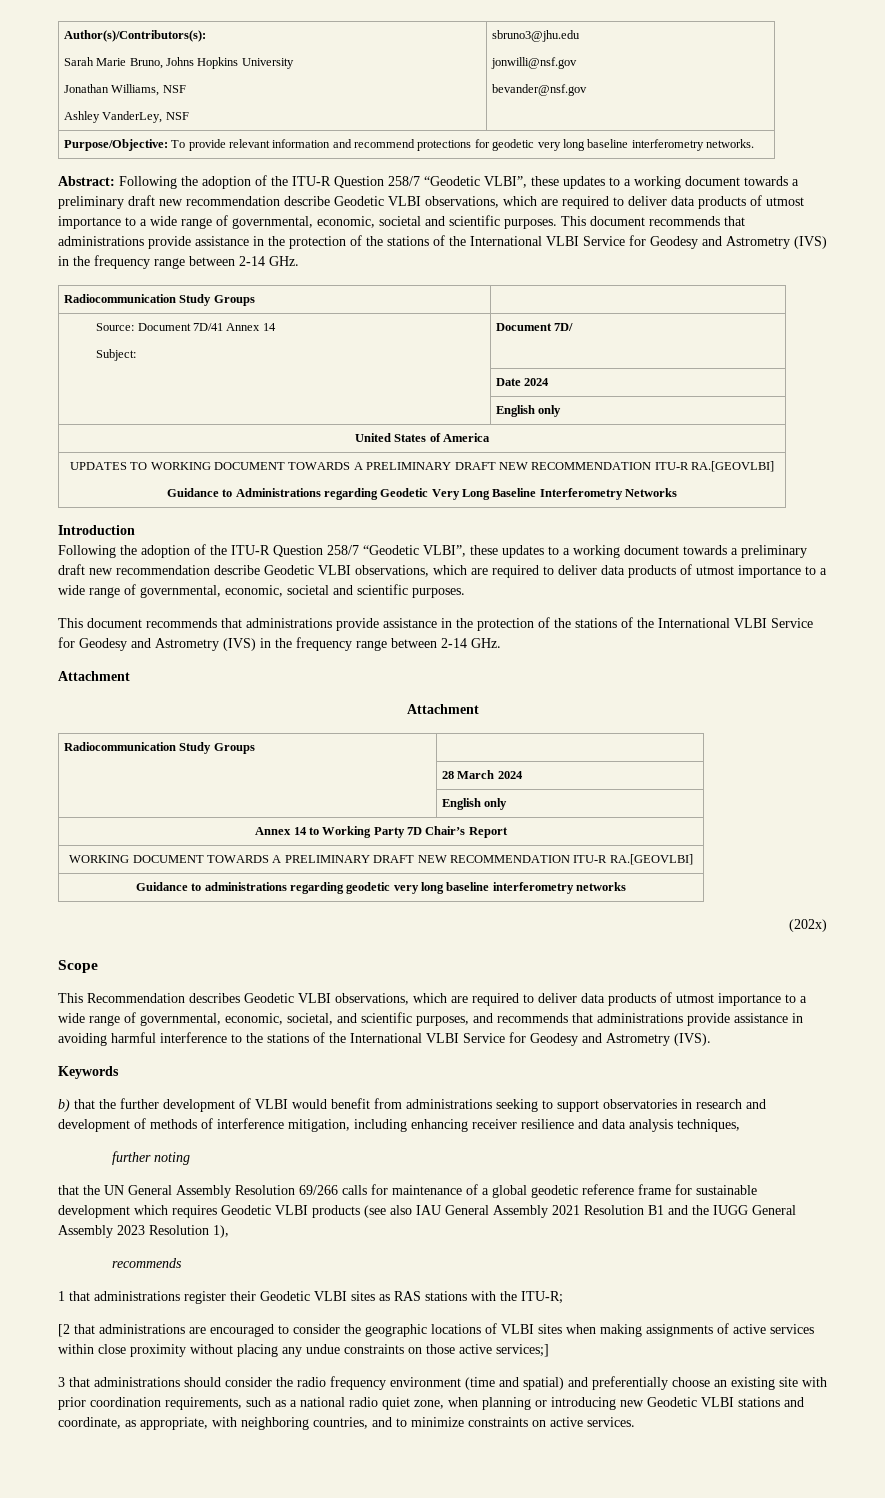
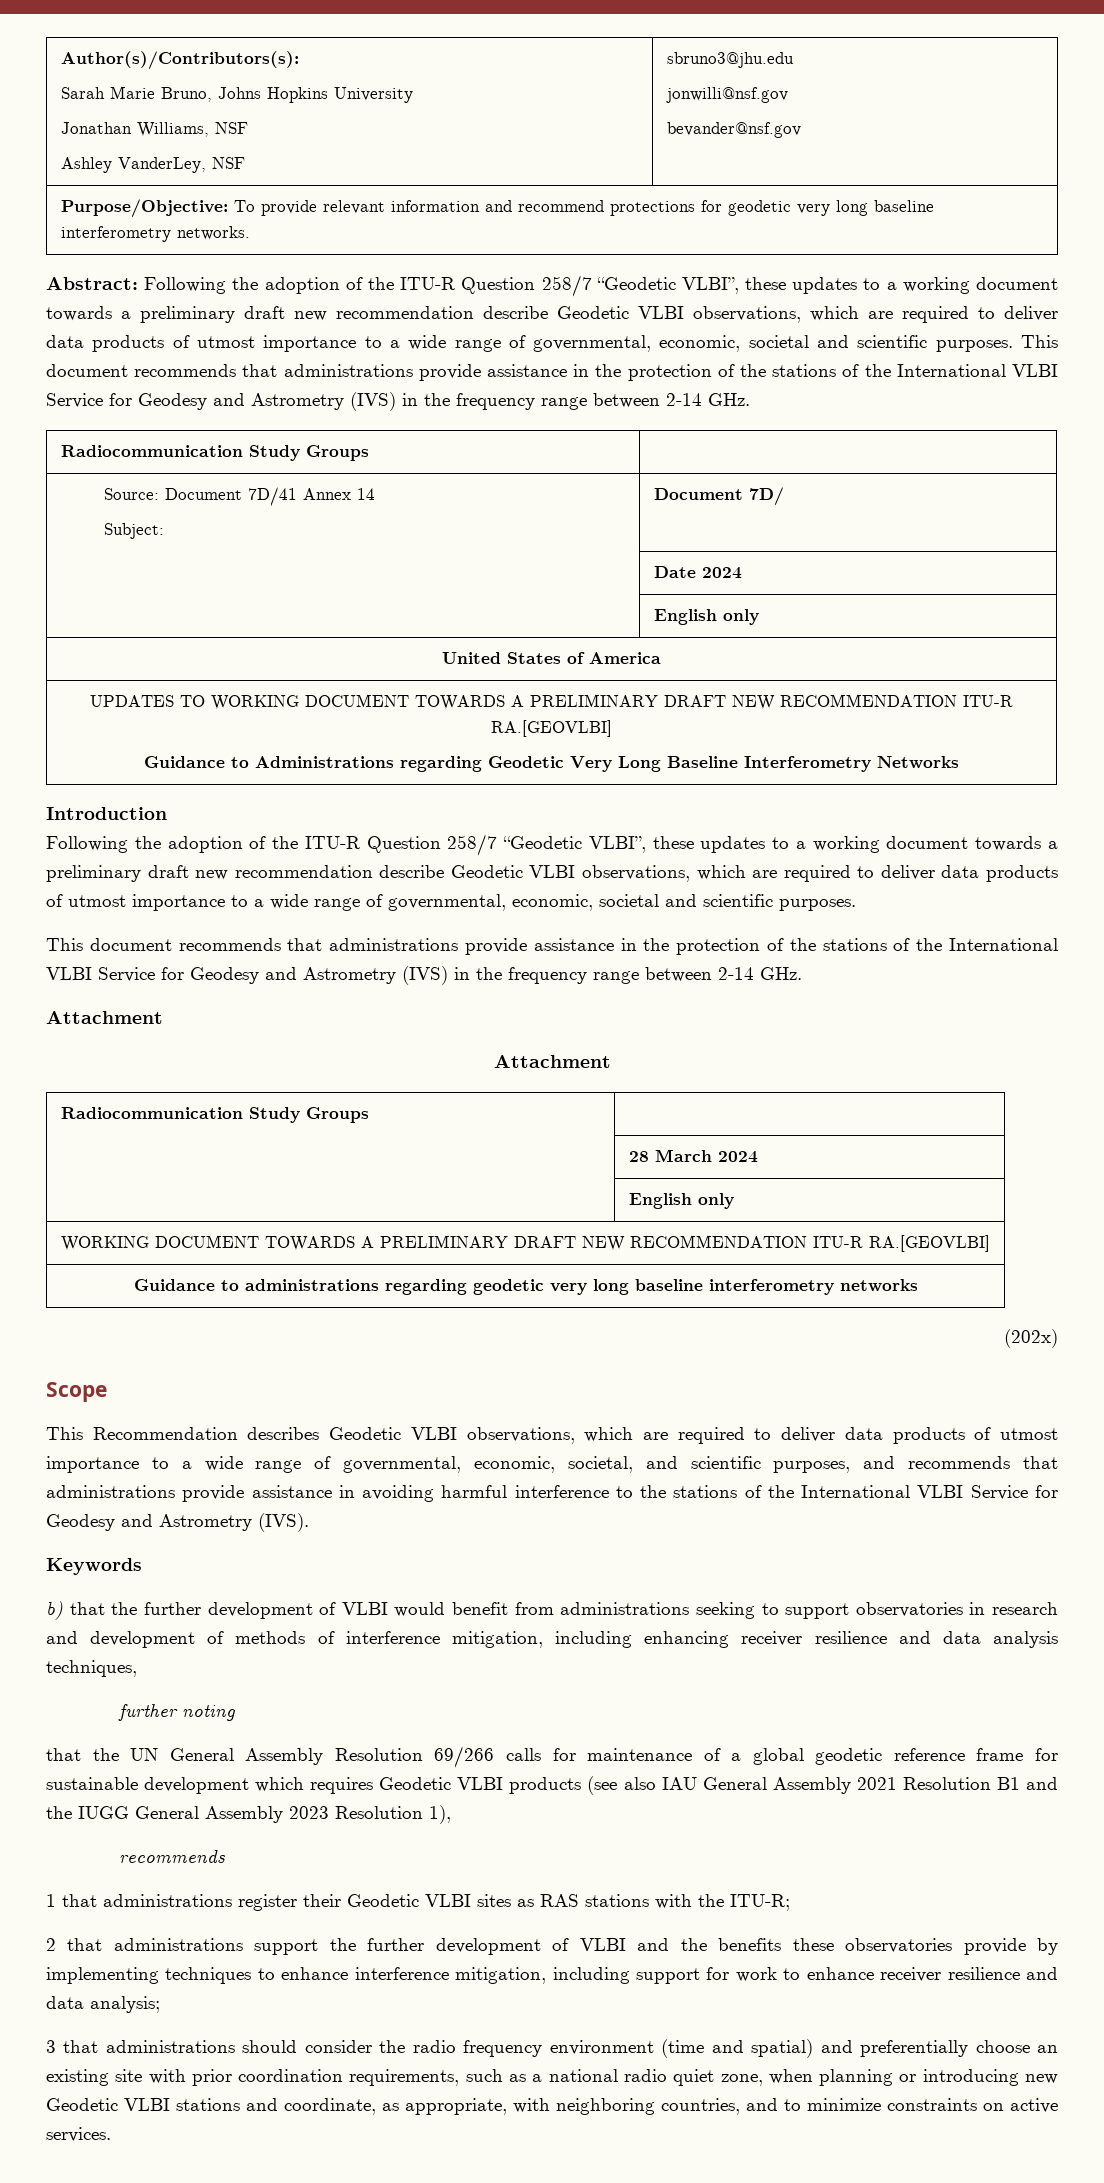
[255,826,508,838] // Annex 14 to Working Party 7D Chair’s Report -> (734, 1201) none
[58,1323,814,1337] [58,1344,549,1357] [2 that administrations are encouraged to consider the geographic locations of VLBI sites when making assignments of active services within close proximity without placing any undue constraints on those active services;] -> [46,1938,1058,1955] [46,1967,1059,1984] [46,1996,160,2013] 2 that administrations support the further development of VLBI and the benefits these observatories provide by implementing techniques to enhance interference mitigation, including support for work to enhance receiver resilience and data analysis;

